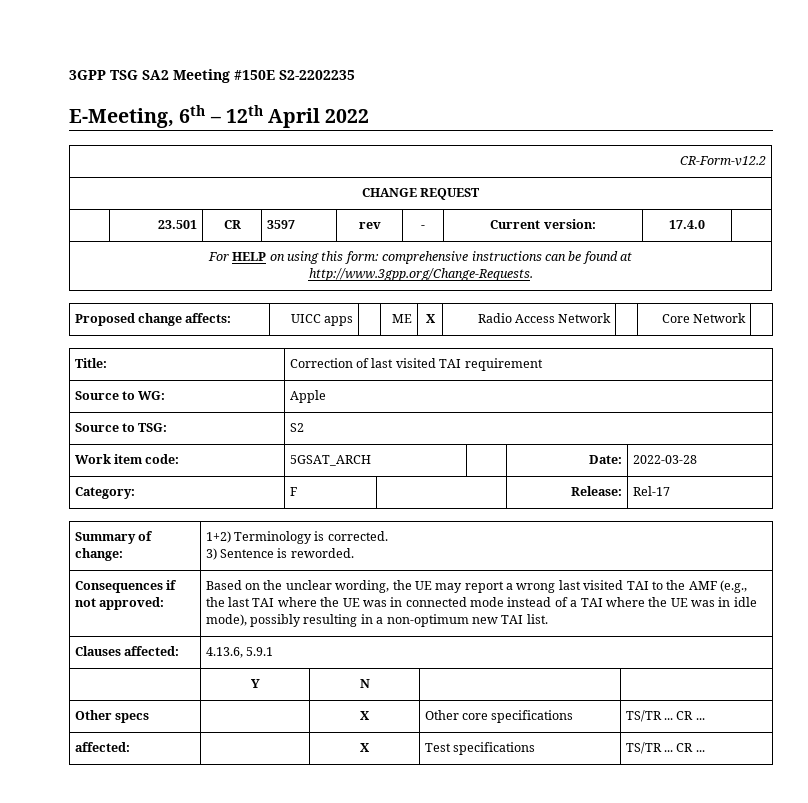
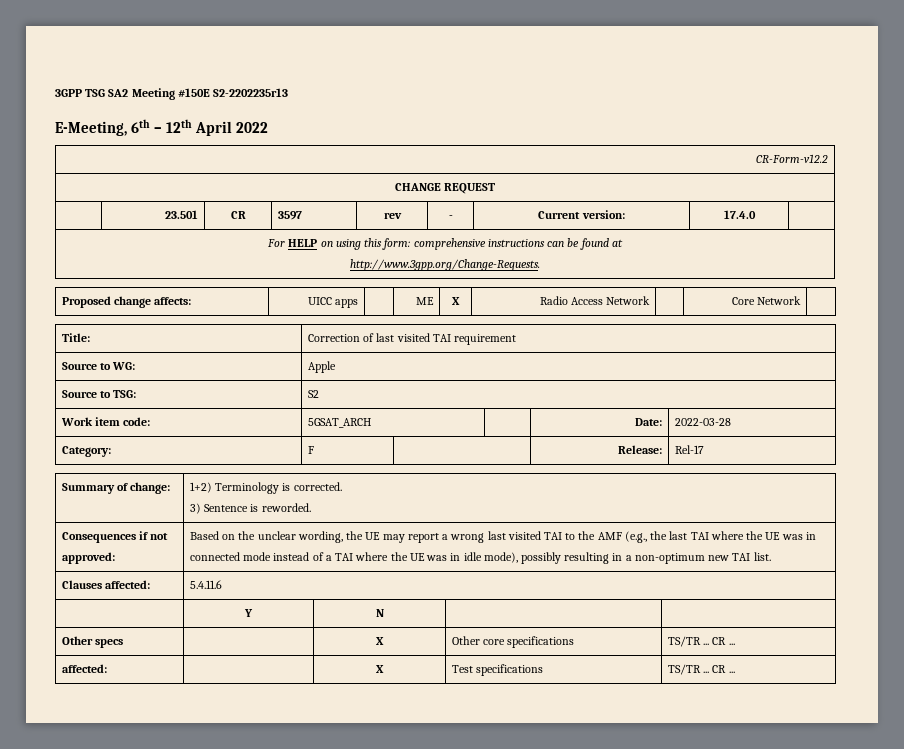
[279,70,355,80] S2-2202235 -> [213,88,289,97] S2-2202235r13
[205,647,274,658] 4.13.6, 5.9.1 -> [189,580,222,589] 5.4.11.6

